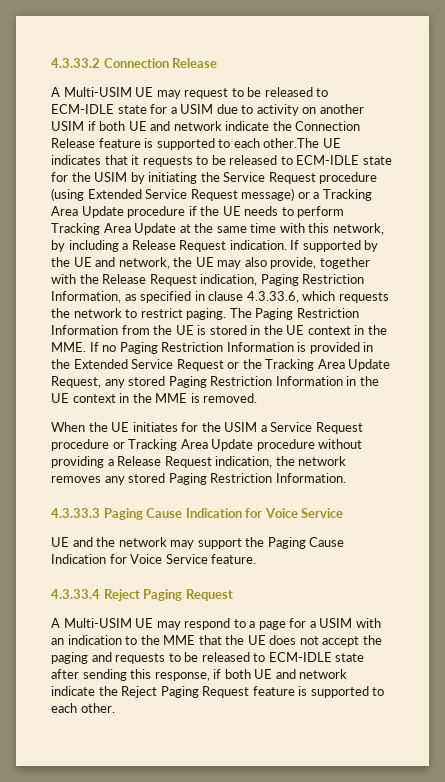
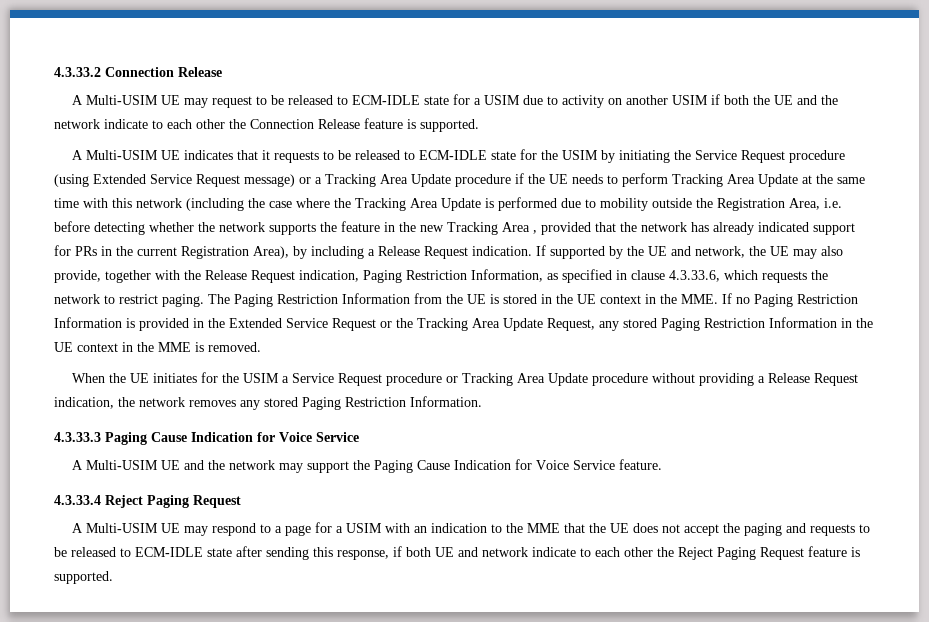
[128,121,270,131] UE and network indicate -> [753,95,839,105] [54,119,225,129] the UE and the network indicate to each other
[156,138,320,150] supported to each other.The -> [420,119,479,132] [72,150,159,160] supported. // A Multi-USIM
[332,223,384,235] network, -> [136,197,842,211] [54,221,855,235] [54,245,289,259] network (including the case where the Tracking Area Update is performed due to mobility outside the Registration Area, i.e. before detecting whether the network supports the feature in the new Tracking Area , provided that the network has already indicated support for PRs in the current Registration Area),
(344, 513) none -> [72,460,159,470] A Multi-USIM
(95, 691) none -> [580,547,653,557] to each other
[310,686,385,698] [51,703,115,713] supported to each other. -> [54,571,113,584] supported.

